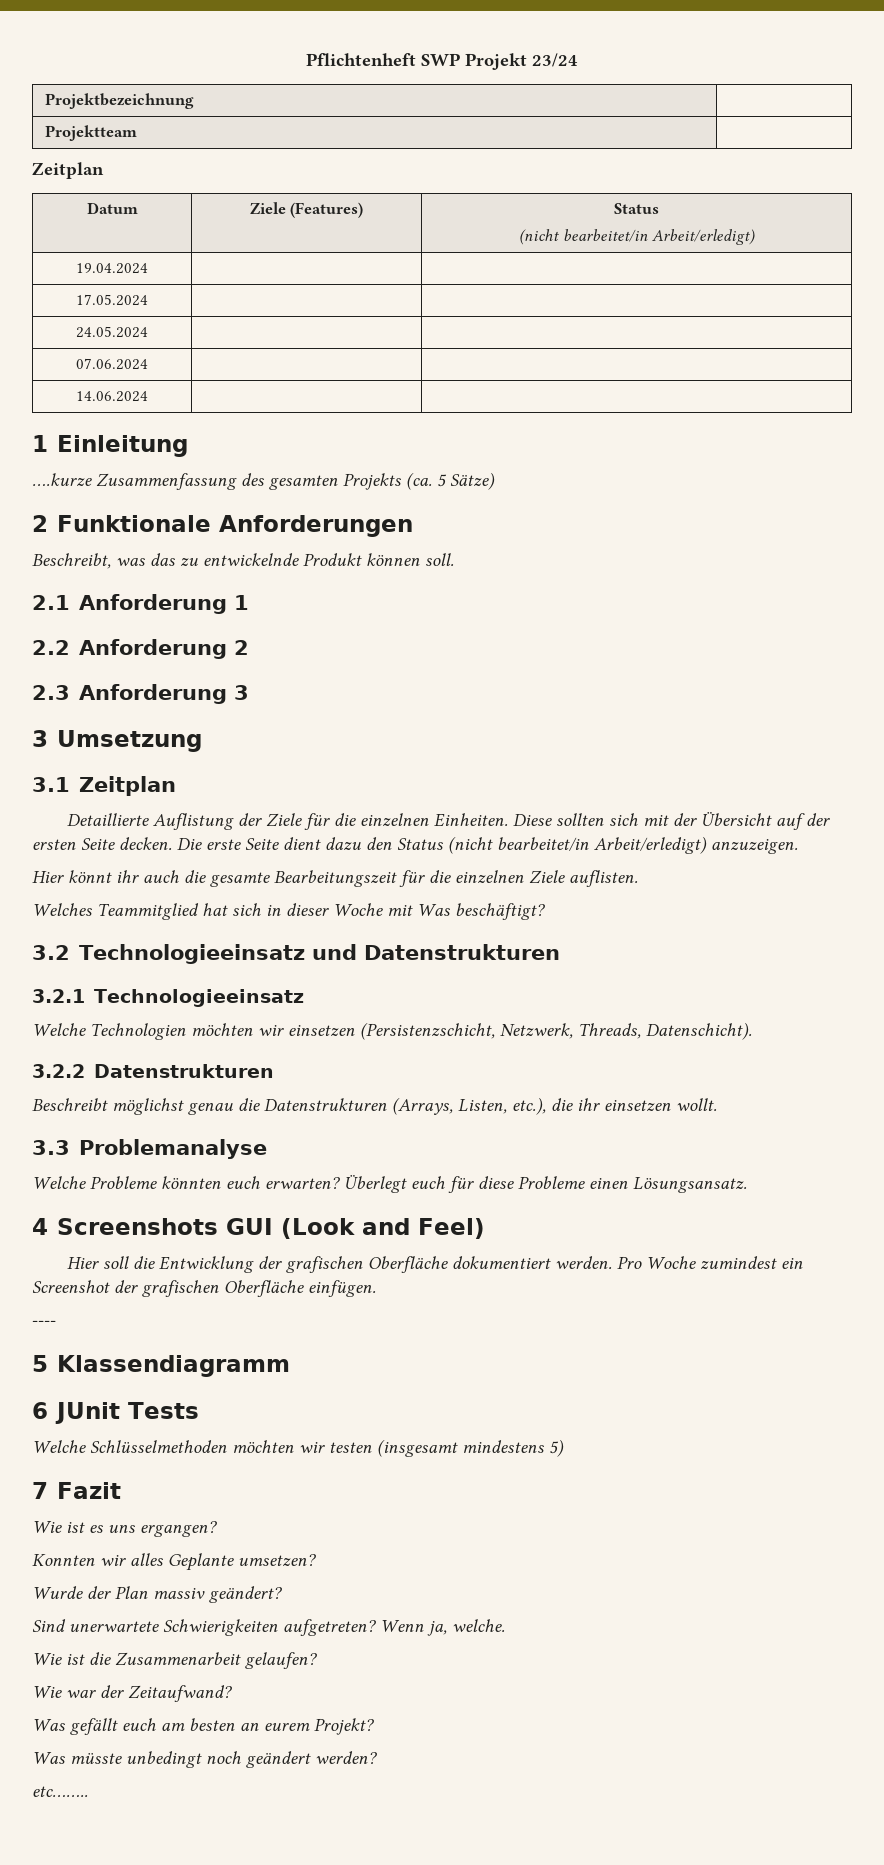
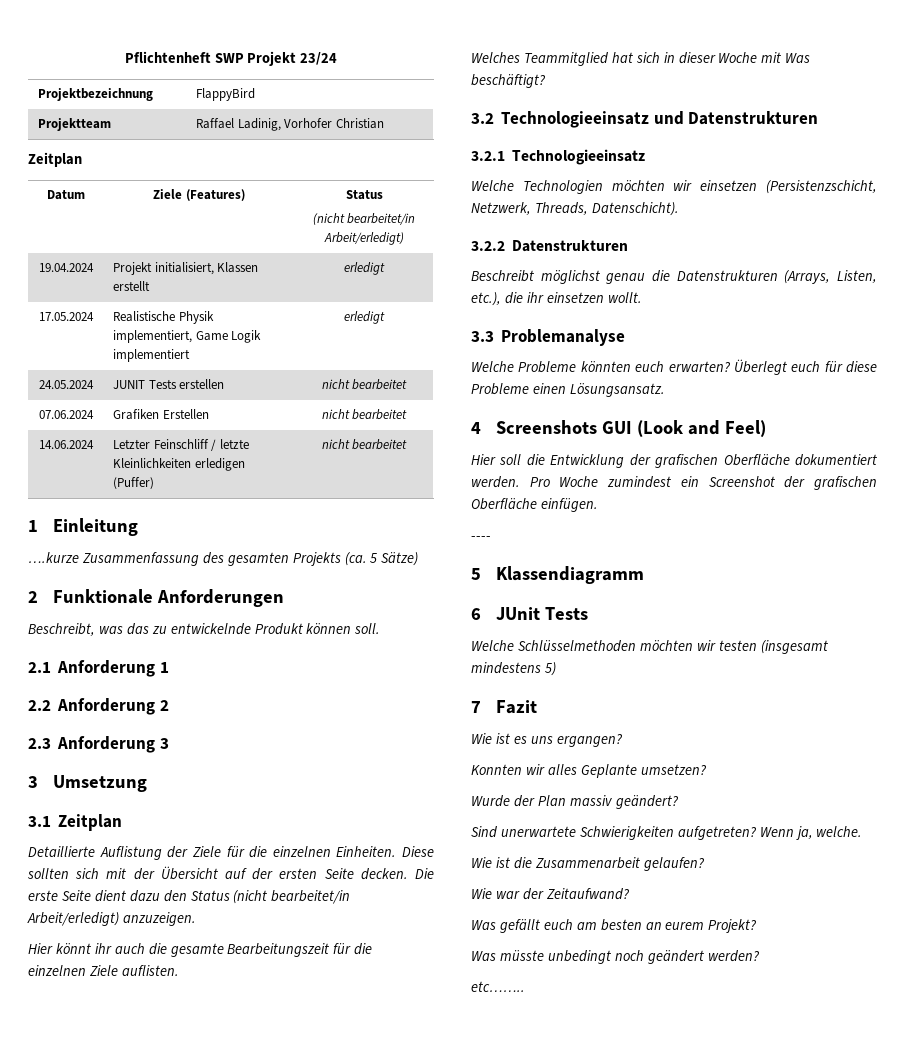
(194, 101) none -> [196,88,256,101] FlappyBird
(137, 133) none -> [196,118,384,131] Raffael Ladinig, Vorhofer Christian
[76,294,148,306] [76,326,148,338] [76,358,148,370] [76,391,148,402] | // 17.05.2024 | | // 24.05.2024 | | // 07.06.2024 | | // 14.06.2024 | | -> [113,262,259,275] [113,281,151,291] [344,262,385,275] [39,312,94,321] [113,311,214,324] [113,330,262,343] [113,349,191,362] [344,311,385,324] [39,380,94,389] [113,379,225,389] [321,379,408,390] [39,410,94,419] [113,409,209,420] [321,409,408,420] [39,440,94,449] [113,439,249,451] [113,458,245,471] [113,477,155,489] [321,439,408,450] Projekt initialisiert, Klassen erstellt | erledigt // 17.05.2024 | Realistische Physik implementiert, Game Logik implementiert | erledigt // 24.05.2024 | JUNIT Tests erstellen | nicht bearbeitet // 07.06.2024 | Grafiken Erstellen | nicht bearbeitet // 14.06.2024 | Letzter Feinschliff / letzte Kleinlichkeiten erledigen (Puffer) | nicht bearbeitet

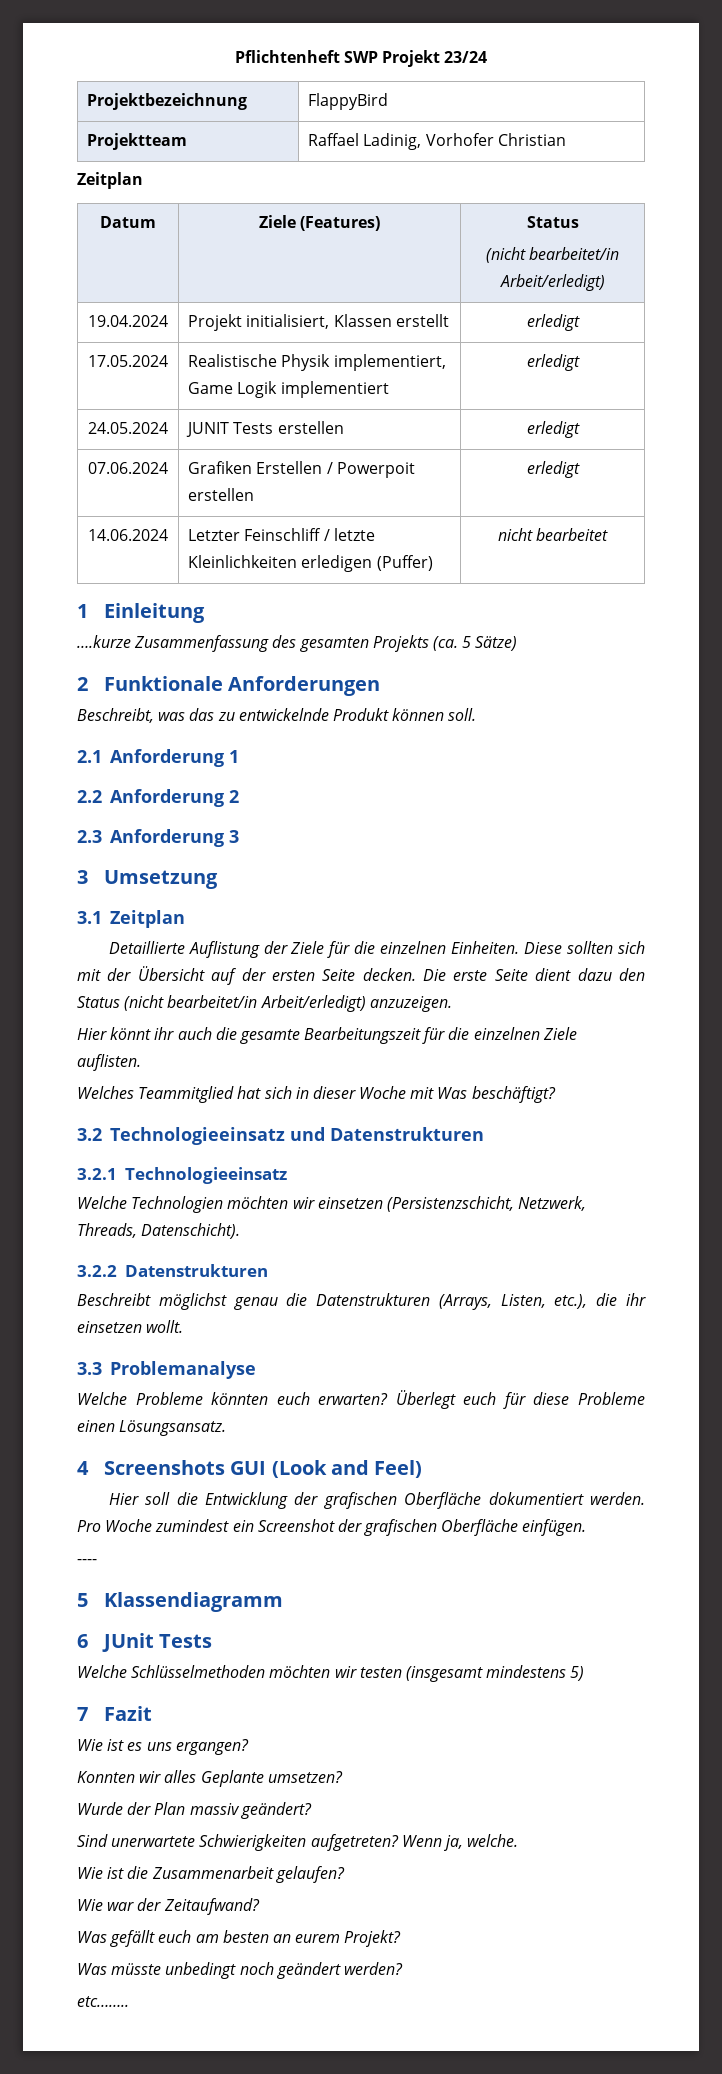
[321,379,408,390] nicht bearbeitet -> [526,421,580,438] erledigt
[321,409,408,420] | nicht bearbeitet -> [326,462,415,478] [188,488,255,501] [526,461,580,478] / Powerpoit erstellen | erledigt

